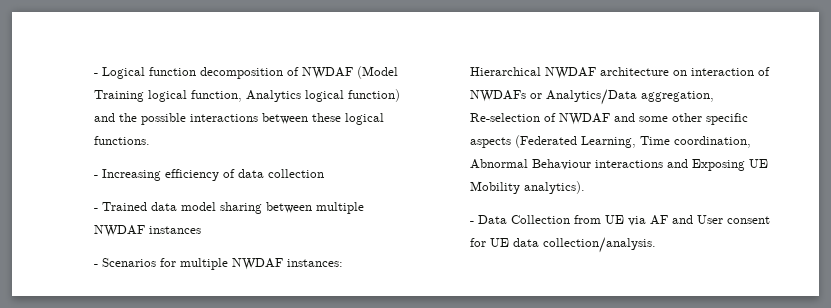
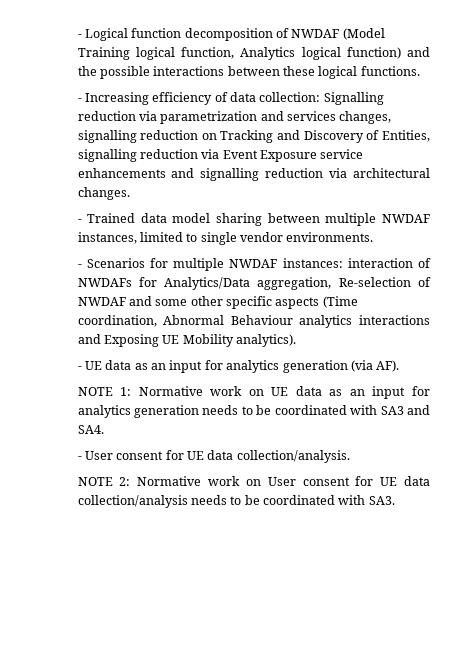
[267,169,324,178] collection -> [259,92,384,105] [77,111,392,124] [77,130,431,143] [77,149,364,162] [77,168,430,181] [77,187,130,200] collection: Signalling reduction via parametrization and services changes, signalling reduction on Tracking and Discovery of Entities, signalling reduction via Event Exposure service enhancements and signalling reduction via architectural changes.
[148,226,201,234] instances -> [77,232,374,245] instances, limited to single vendor environments.
[469,67,687,79] Hierarchical NWDAF architecture on -> (343, 263) none
[529,93,542,99] or -> [138,277,157,287] for
[514,135,670,148] (Federated Learning, Time -> [322,296,358,308] (Time
(591, 164) none -> [299,315,353,328] analytics
[477,215,693,226] Data Collection from UE via AF and -> [84,360,400,373] [77,386,430,399] [77,405,431,418] [77,425,104,434] [77,456,82,460] UE data as an input for analytics generation (via AF). // NOTE 1: Normative work on UE data as an input for analytics generation needs to be coordinated with SA3 and SA4. // -
(656, 245) none -> [77,476,431,486] [77,495,395,508] // NOTE 2: Normative work on User consent for UE data collection/analysis needs to be coordinated with SA3.

